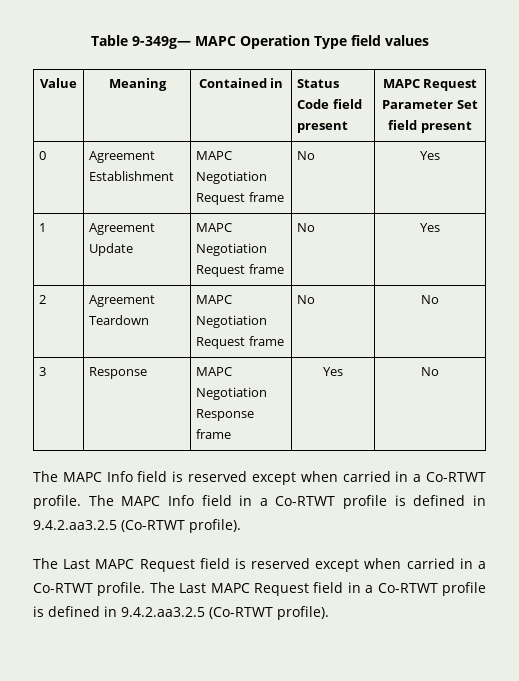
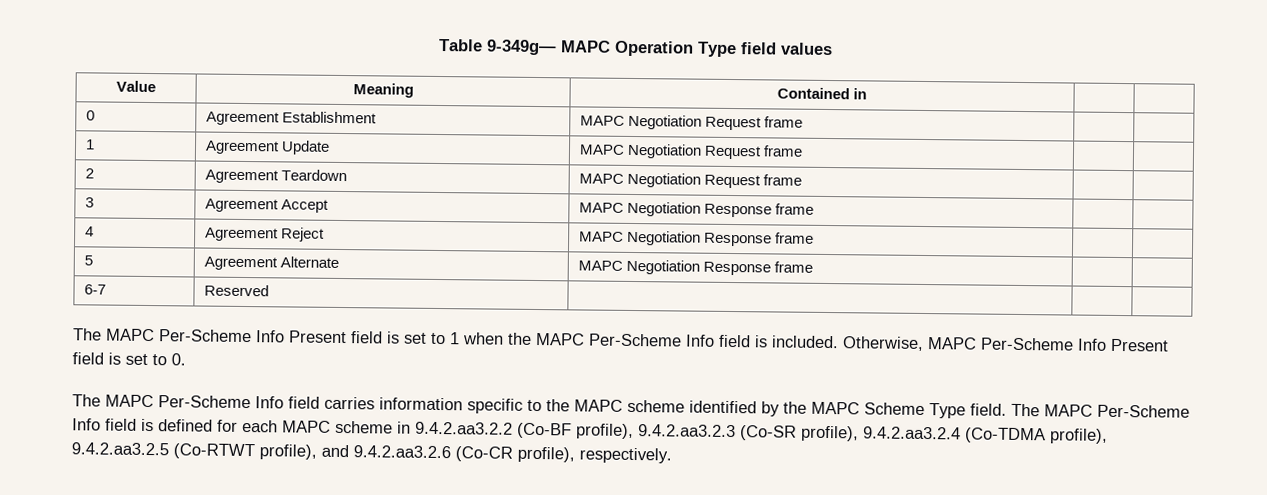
[297,79,340,88] [297,99,362,109] [297,121,349,133] [382,79,478,91] [382,100,478,109] [388,120,472,133] Status Code field present | MAPC Request Parameter Set field present -> (868, 94) |
[297,151,316,160] [420,151,440,160] No | Yes -> (804, 122) |
[297,223,316,232] [420,223,440,232] No | Yes -> (804, 151) |
[297,295,316,304] [421,295,439,304] No | No -> (803, 180) |
[89,367,148,379] [196,367,233,376] [196,387,268,400] [196,409,255,421] [196,429,232,439] [323,367,343,376] [421,367,439,376] [33,471,486,485] [33,495,486,509] [33,519,241,533] [33,558,487,572] [33,582,486,596] [33,606,329,620] Response | MAPC Negotiation Response frame | Yes | No // The MAPC Info field is reserved except when carried in a Co-RTWT profile. The MAPC Info field in a Co-RTWT profile is defined in 9.4.2.aa3.2.5 (Co-RTWT profile). // The Last MAPC Request field is reserved except when carried in a Co-RTWT profile. The Last MAPC Request field in a Co-RTWT profile is defined in 9.4.2.aa3.2.5 (Co-RTWT profile). -> [205,198,330,213] [579,201,815,218] [85,226,95,237] [205,227,326,242] [579,230,815,247] [84,255,94,266] [204,256,340,271] [578,259,814,276] [84,284,107,295] [204,284,270,297] [73,328,1169,352] [72,352,186,366] [72,394,1190,419] [72,418,1108,444] [71,442,672,464] Agreement Accept | MAPC Negotiation Response frame | | // 4 | Agreement Reject | MAPC Negotiation Response frame | | // 5 | Agreement Alternate | MAPC Negotiation Response frame | | // 6-7 | Reserved | | | // The MAPC Per-Scheme Info Present field is set to 1 when the MAPC Per-Scheme Info field is included. Otherwise, MAPC Per-Scheme Info Present field is set to 0. // The MAPC Per-Scheme Info field carries information specific to the MAPC scheme identified by the MAPC Scheme Type field. The MAPC Per-Scheme Info field is defined for each MAPC scheme in 9.4.2.aa3.2.2 (Co-BF profile), 9.4.2.aa3.2.3 (Co-SR profile), 9.4.2.aa3.2.4 (Co-TDMA profile), 9.4.2.aa3.2.5 (Co-RTWT profile), and 9.4.2.aa3.2.6 (Co-CR profile), respectively.

